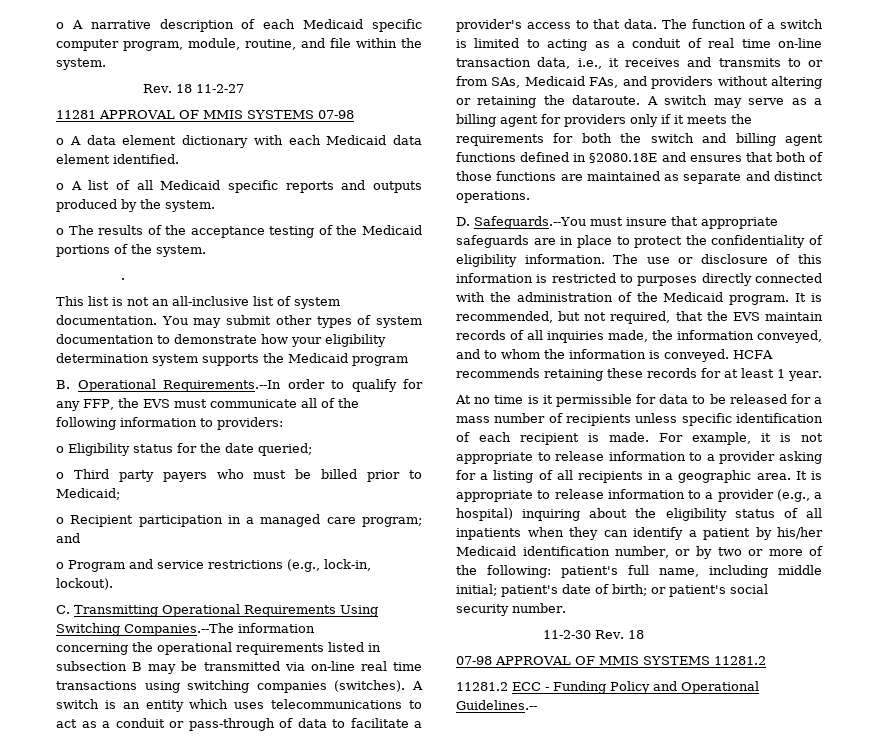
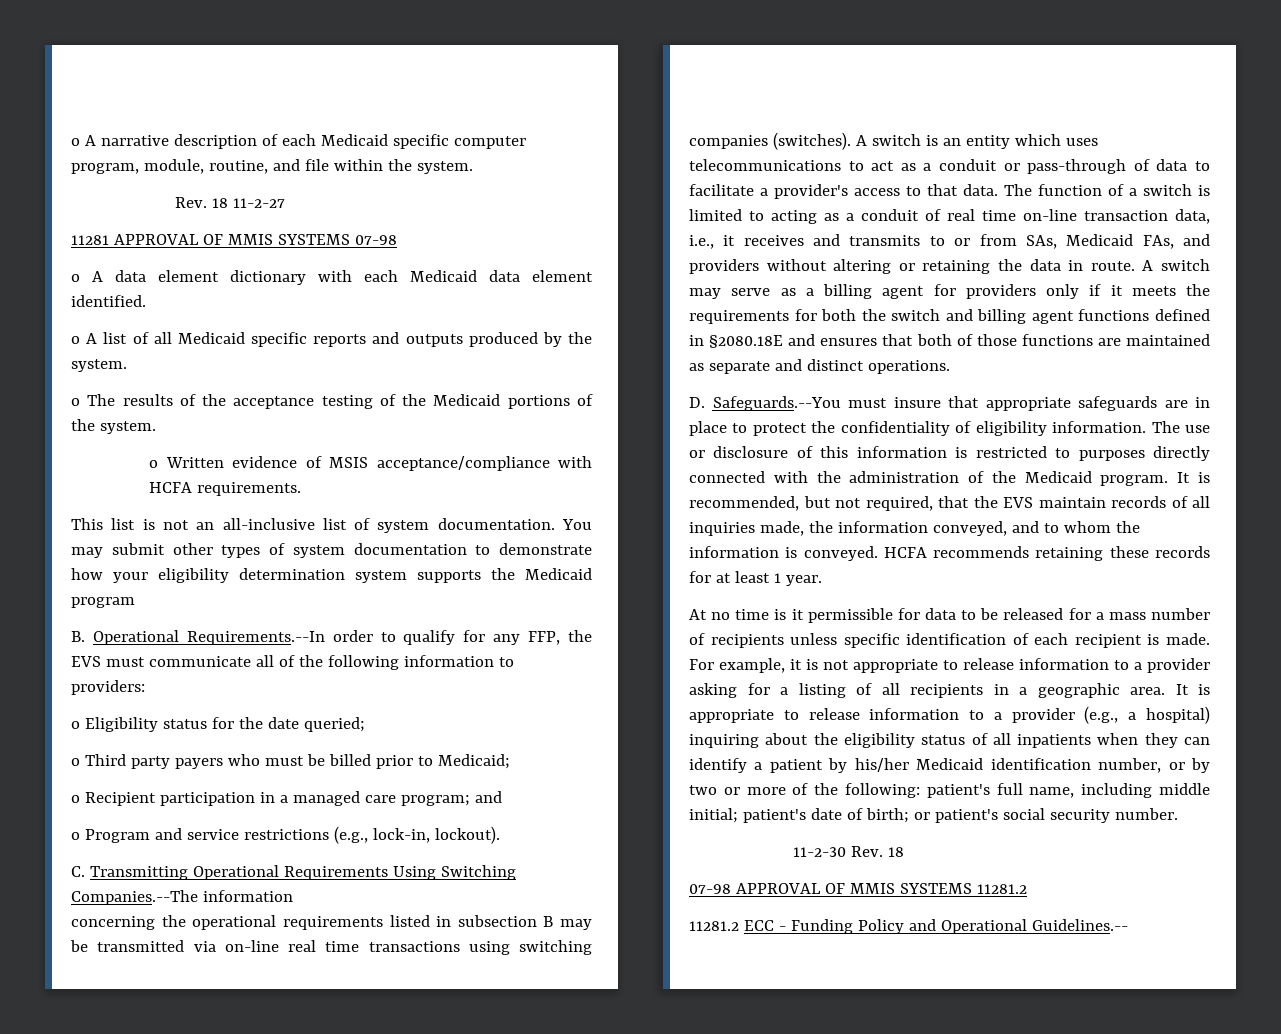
[120,278,125,280] . -> [149,456,592,471] [149,482,302,496] o Written evidence of MSIS acceptance/compliance with HCFA requirements.
[572,95,641,105] dataroute. -> [1029,259,1135,271] data in route.

